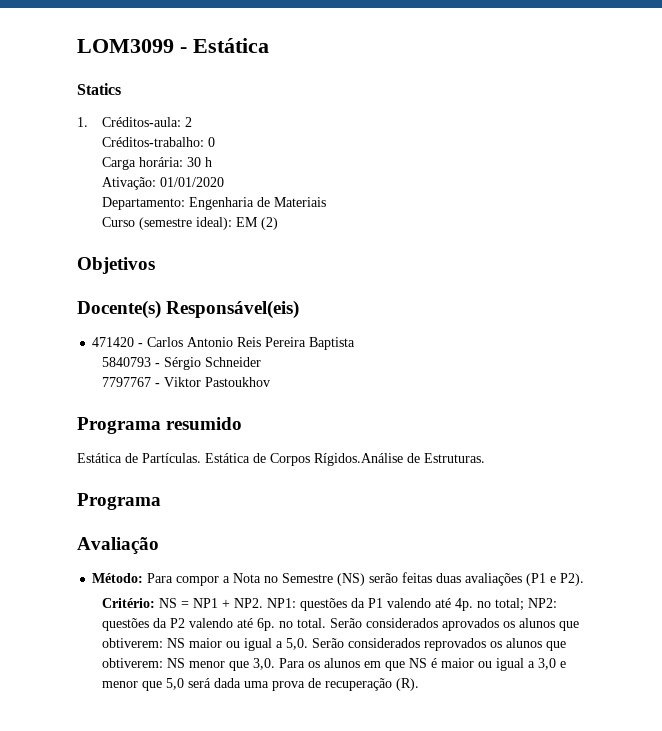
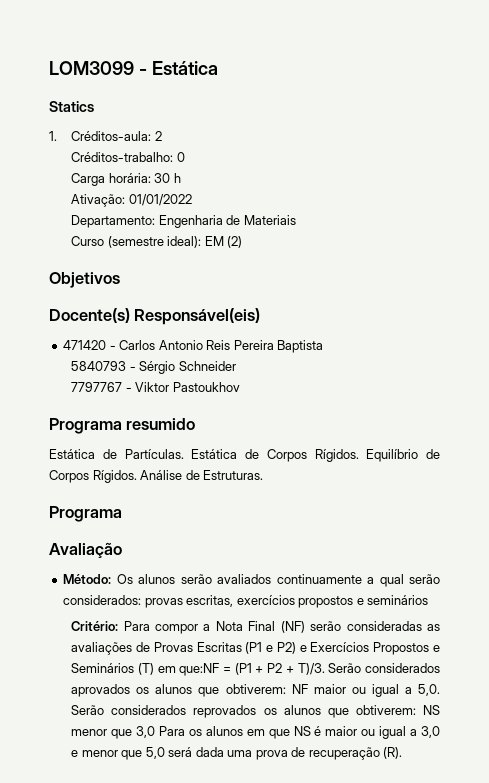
[159,177,224,187] 01/01/2020 -> [128,194,192,206] 01/01/2022
[314,453,403,466] Rígidos.Análise -> [314,449,440,462] [49,470,183,483] Rígidos. Equilíbrio de Corpos Rígidos. Análise
[147,572,585,586] [101,598,557,611] [101,618,326,631] Para compor a Nota no Semestre (NS) serão feitas duas avaliações (P1 e P2). // Critério: NS = NP1 + NP2. NP1: questões da P1 valendo até 4p. no total; NP2: questões da P2 valendo até 6p. no total. -> [116,574,440,587] [63,595,429,608] [71,621,440,634] [71,642,440,655] [71,663,325,676] Os alunos serão avaliados continuamente a qual serão considerados: provas escritas, exercícios propostos e seminários // Critério: Para compor a Nota Final (NF) serão consideradas as avaliações de Provas Escritas (P1 e P2) e Exercícios Propostos e Seminários (T) em que:NF = (P1 + P2 + T)/3.
[166,638,185,648] NS -> [291,684,308,694] NF
[252,658,275,670] 3,0. -> [135,726,155,738] 3,0

